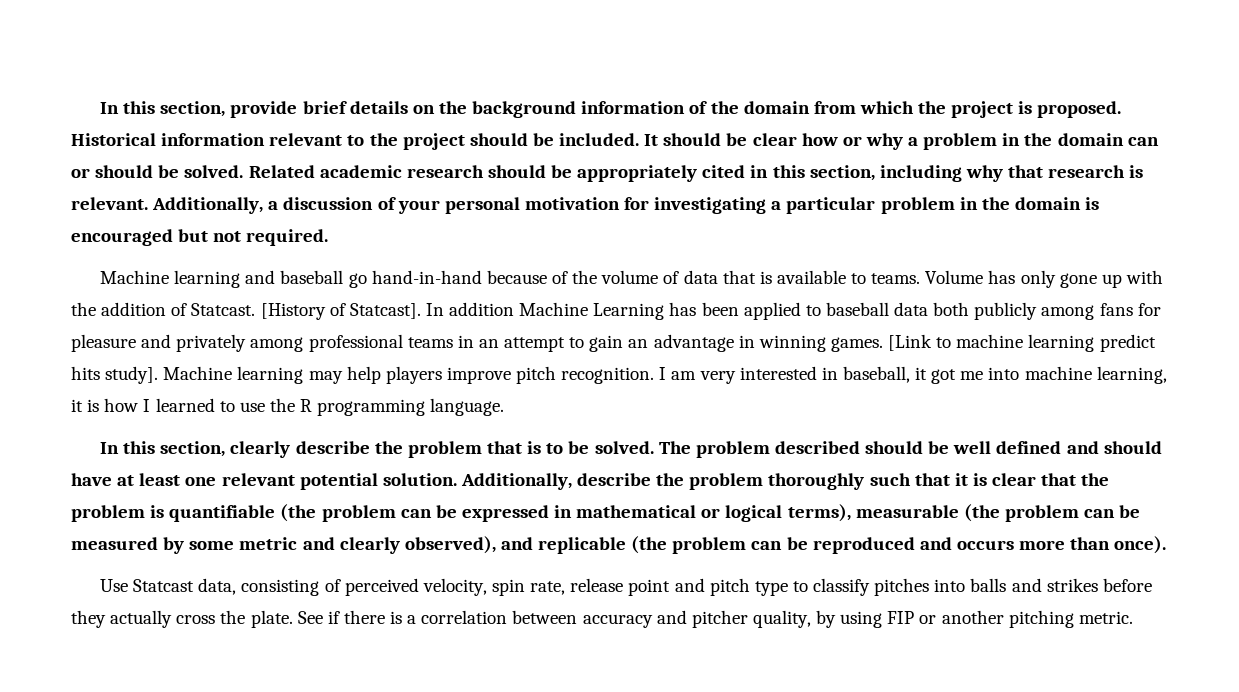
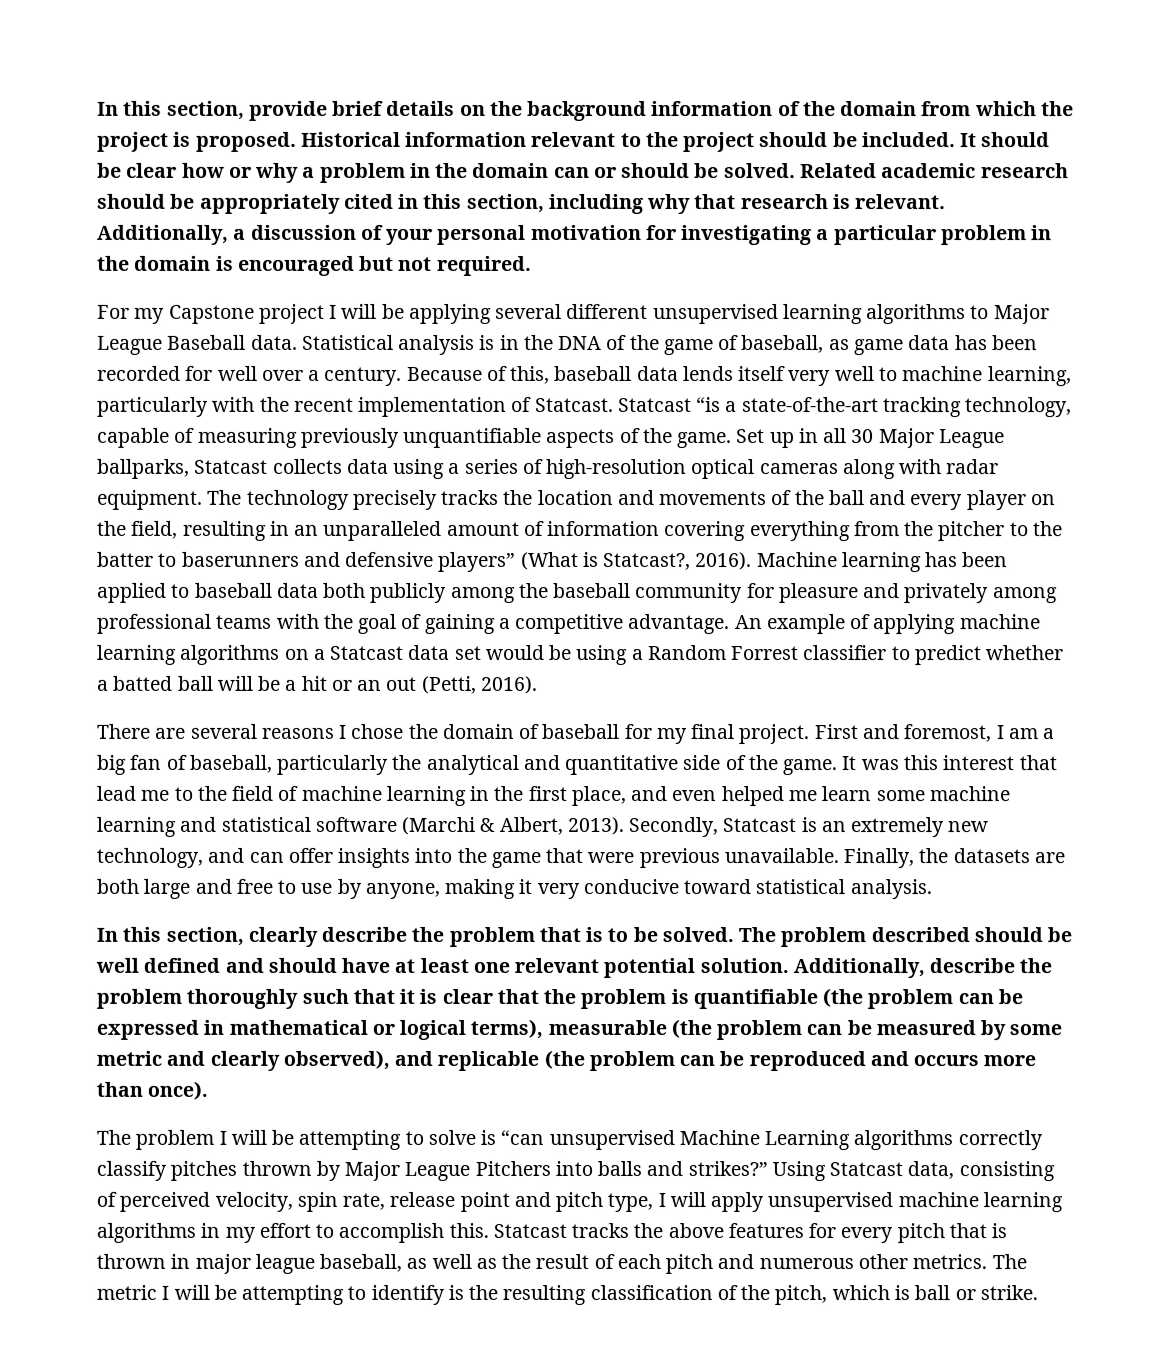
[100,270,1163,288] [71,302,665,320] Machine learning and baseball go hand-in-hand because of the volume of data that is available to teams. Volume has only gone up with the addition of Statcast. [History of Statcast]. In addition Machine Learning -> [97,303,1050,325] [97,334,1038,356] [97,365,1072,387] [97,396,1073,418] [97,427,1005,449] [97,458,1000,480] [97,489,1056,511] [97,520,1063,542] [97,551,922,573] For my Capstone project I will be applying several different unsupervised learning algorithms to Major League Baseball data. Statistical analysis is in the DNA of the game of baseball, as game data has been recorded for well over a century. Because of this, baseball data lends itself very well to machine learning, particularly with the recent implementation of Statcast. Statcast “is a state-of-the-art tracking technology, capable of measuring previously unquantifiable aspects of the game. Set up in all 30 Major League ballparks, Statcast collects data using a series of high-resolution optical cameras along with radar equipment. The technology precisely tracks the location and movements of the ball and every player on the field, resulting in an unparalleled amount of information covering everything from the pitcher to the batter to baserunners and defensive players” (What is Statcast?, 2016). Machine learning
[1099,303,1133,316] fans -> [518,582,744,604] the baseball community
[457,334,1156,352] [71,366,1167,384] [71,398,505,416] in an attempt to gain an advantage in winning games. [Link to machine learning predict hits study]. Machine learning may help players improve pitch recognition. I am very interested in baseball, it got me into machine learning, it is how I learned to use the R programming language. -> [276,613,1041,635] [97,644,1065,666] [96,675,538,694] [96,723,1055,745] [96,754,1057,776] [96,785,1010,807] [96,816,989,838] [96,847,1065,869] [96,878,932,900] with the goal of gaining a competitive advantage. An example of applying machine learning algorithms on a Statcast data set would be using a Random Forrest classifier to predict whether a batted ball will be a hit or an out (Petti, 2016). // There are several reasons I chose the domain of baseball for my final project. First and foremost, I am a big fan of baseball, particularly the analytical and quantitative side of the game. It was this interest that lead me to the field of machine learning in the first place, and even helped me learn some machine learning and statistical software (Marchi & Albert, 2013). Secondly, Statcast is an extremely new technology, and can offer insights into the game that were previous unavailable. Finally, the datasets are both large and free to use by anyone, making it very conducive toward statistical analysis.
[100,579,129,592] Use -> [96,1129,1043,1151] [96,1160,826,1182] The problem I will be attempting to solve is “can unsupervised Machine Learning algorithms correctly classify pitches thrown by Major League Pitchers into balls and strikes?” Using
[754,578,1152,596] [71,610,1133,628] type to classify pitches into balls and strikes before they actually cross the plate. See if there is a correlation between accuracy and pitcher quality, by using FIP or another pitching metric. -> [607,1192,1063,1213] [96,1222,1008,1244] [96,1253,1027,1275] [96,1284,1038,1306] type, I will apply unsupervised machine learning algorithms in my effort to accomplish this. Statcast tracks the above features for every pitch that is thrown in major league baseball, as well as the result of each pitch and numerous other metrics. The metric I will be attempting to identify is the resulting classification of the pitch, which is ball or strike.

